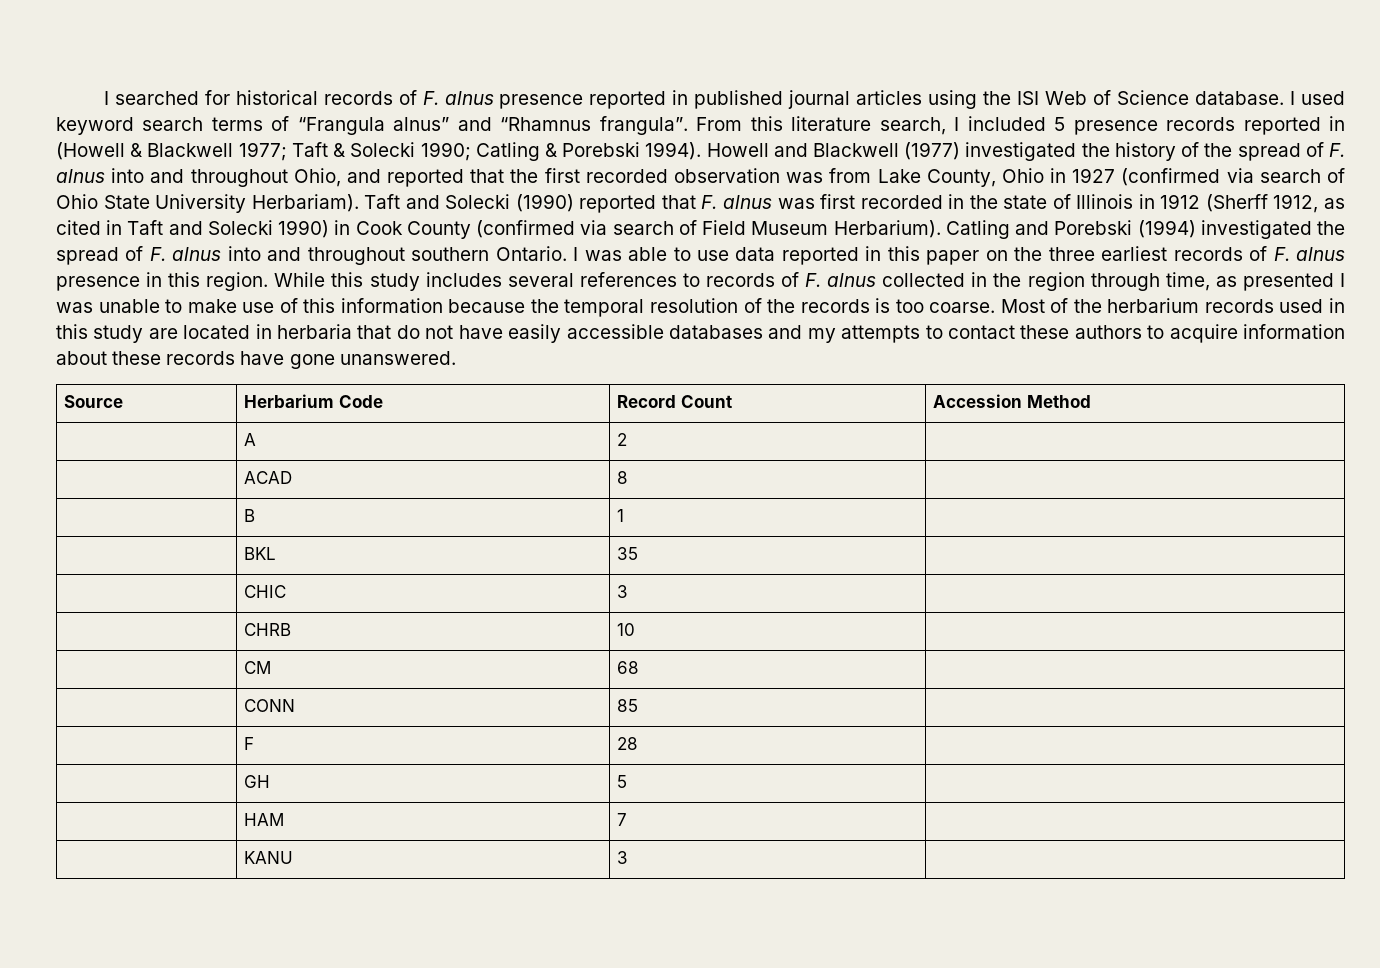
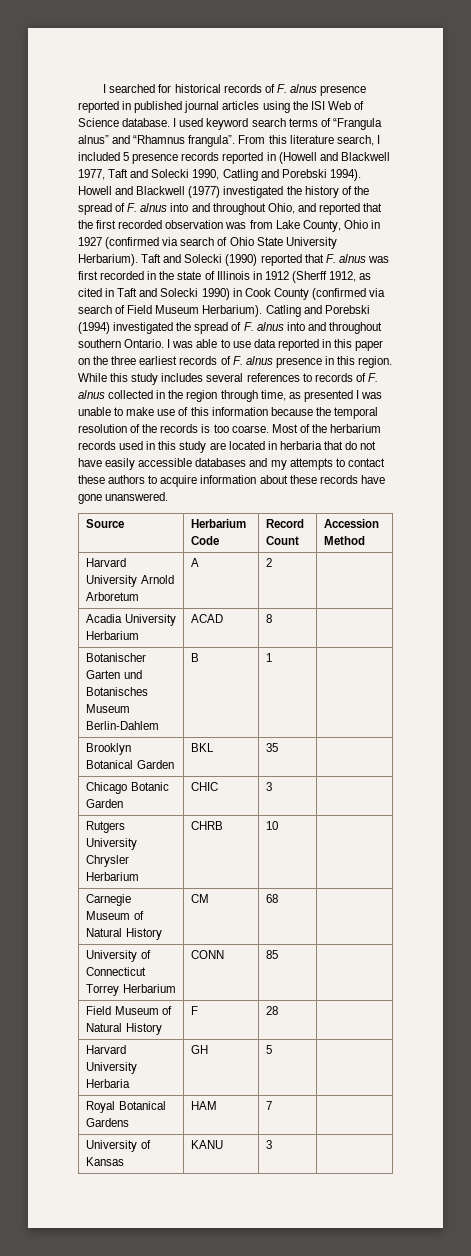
[130,142,557,161] & Blackwell 1977; Taft & Solecki 1990; Catling & -> [319,152,390,161] [78,169,279,181] and Blackwell 1977, Taft and Solecki 1990, Catling and
[251,194,359,212] Herbariam). -> [78,254,138,266] Herbarium).
(1091, 401) none -> [86,558,127,567] [86,575,174,587] [86,592,140,601] Harvard University Arnold Arboretum
(627, 439) none -> [86,614,176,626] [86,631,140,640] Acadia University Herbarium
(628, 477) none -> [86,653,147,662] [86,670,142,679] [86,687,149,696] [86,704,131,713] [86,721,160,730] Botanischer Garten und Botanisches Museum Berlin-Dahlem
(624, 515) none -> [86,743,132,755] [86,760,174,769] Brooklyn Botanical Garden
(638, 553) none -> [86,782,169,794] [86,799,124,808] Chicago Botanic Garden
[243,623,291,636] [616,623,635,636] [243,661,271,674] [616,661,639,674] [243,699,295,712] [616,699,638,712] | CHRB | 10 | // | CM | 68 | // | CONN | 85 | // -> [86,821,126,833] [86,838,138,850] [86,855,130,867] [86,872,140,881] [191,821,224,830] [266,821,279,830] [86,894,132,906] [86,911,144,920] [86,928,162,940] [191,894,210,903] [266,894,279,903] [86,950,151,962] [86,967,147,976] [86,984,176,996] [191,950,225,959] [266,950,279,959] [86,1006,172,1015] [86,1023,162,1035] Rutgers University Chrysler Herbarium | CHRB | 10 | // Carnegie Museum of Natural History | CM | 68 | // University of Connecticut Torrey Herbarium | CONN | 85 | // Field Museum of Natural History
(638, 743) none -> [86,1045,127,1054] [86,1062,138,1074] [86,1079,131,1088] Harvard University Herbaria
(627, 781) none -> [86,1101,166,1113] [86,1118,130,1127] Royal Botanical Gardens
(627, 819) none -> [86,1140,151,1152] [86,1157,125,1166] University of Kansas

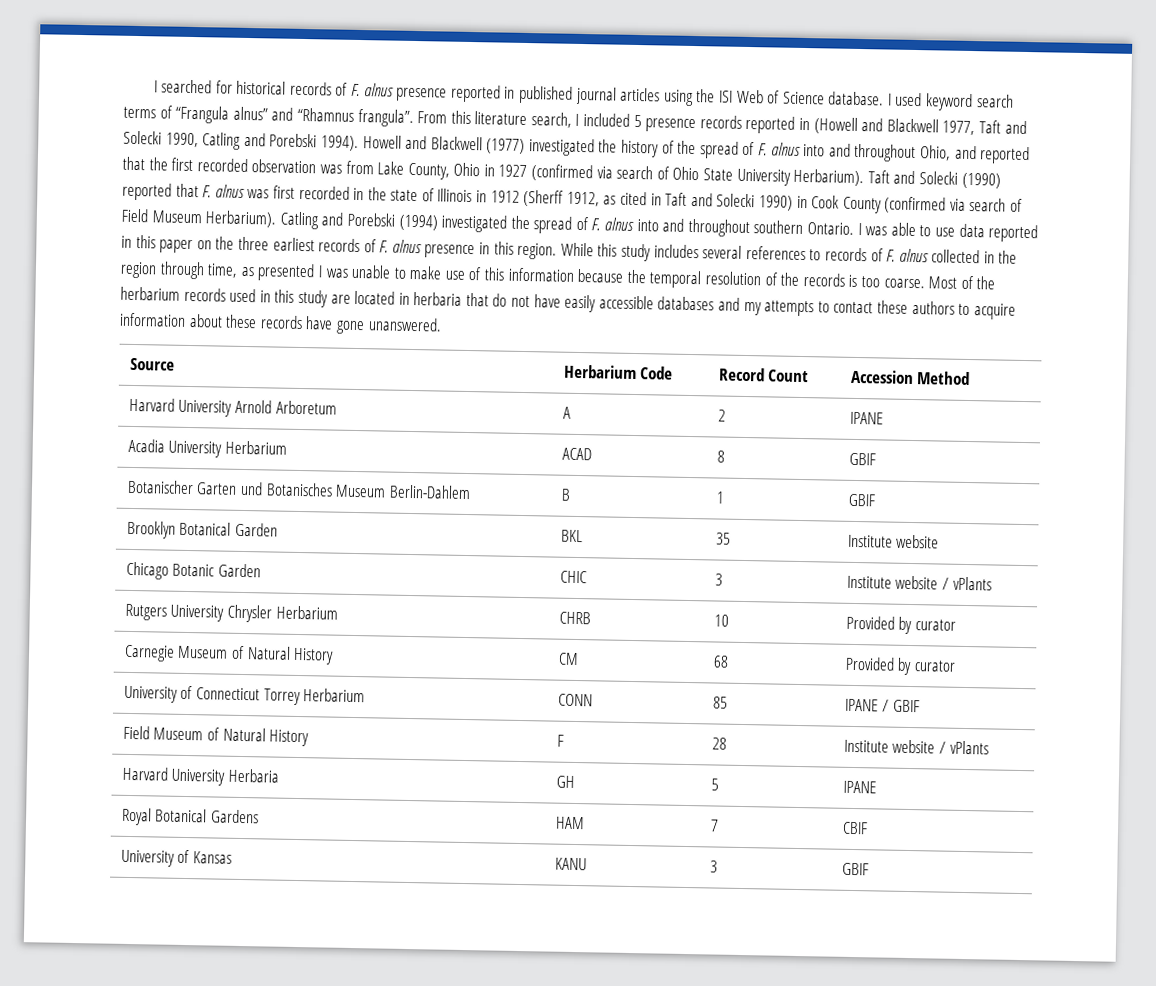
(273, 562) none -> [849,411,884,425] IPANE
(273, 618) none -> [848,452,876,466] GBIF
(273, 657) none -> [847,493,876,507] GBIF
(279, 747) none -> [847,534,940,549] Institute website
(273, 786) none -> [846,575,992,591] Institute website / vPlants
(279, 825) none -> [845,615,956,635] Provided by curator
(279, 898) none -> [844,656,956,676] Provided by curator
(279, 954) none -> [844,698,920,713] IPANE / GBIF
(279, 1010) none -> [843,739,989,755] Institute website / vPlants
(273, 1049) none -> [842,780,877,794] IPANE
(273, 1105) none -> [841,821,868,835] CBIF
(273, 1144) none -> [841,862,869,876] GBIF

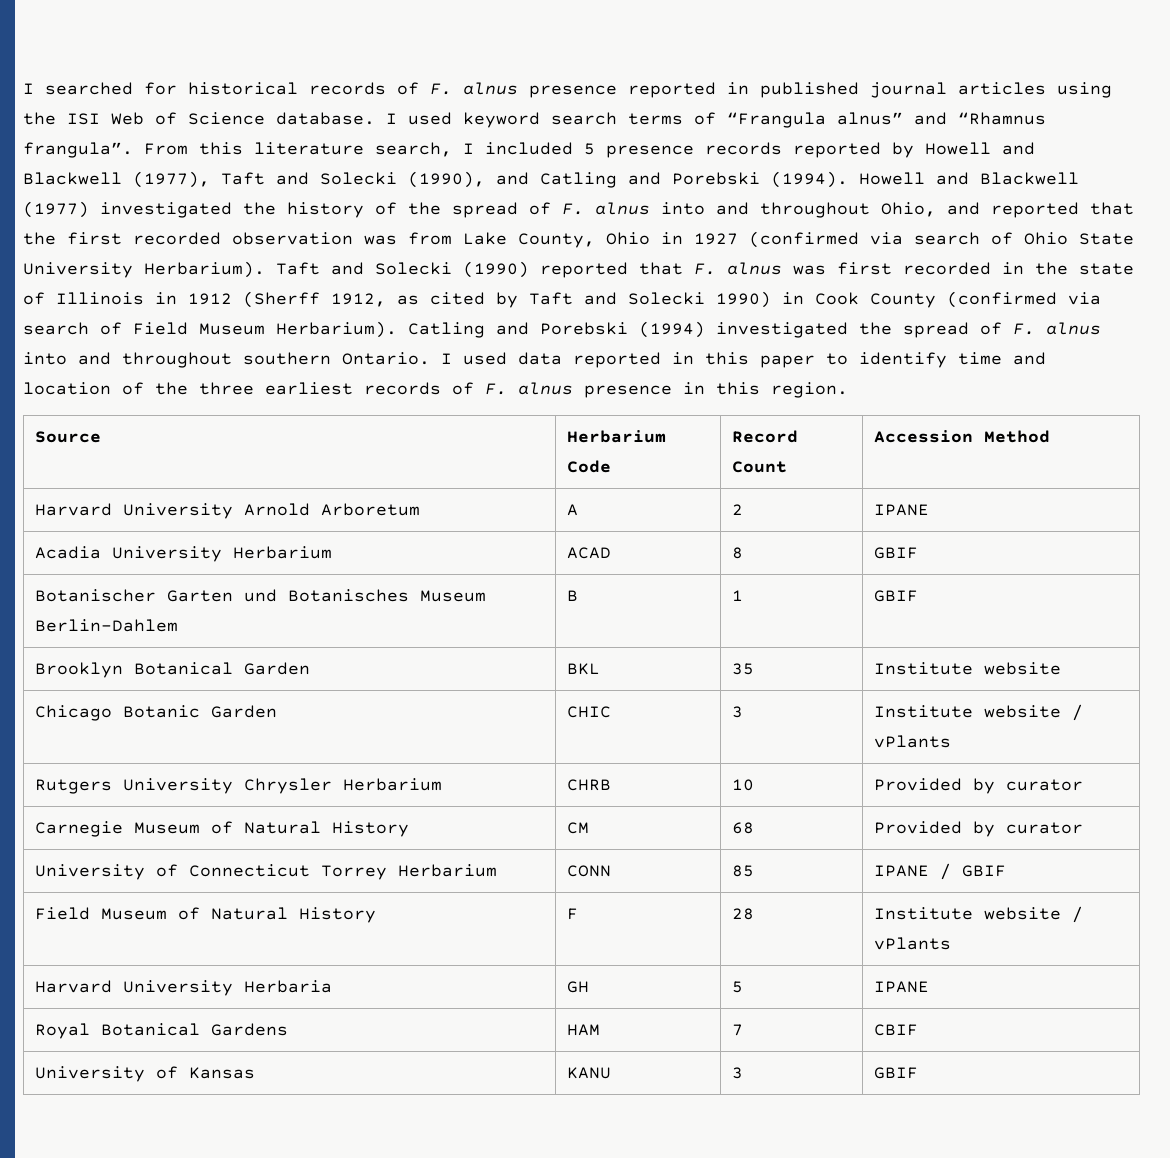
[799,117,1027,136] [123,130,359,151] in (Howell and Blackwell 1977, Taft and Solecki 1990, Catling and Porebski 1994). -> [892,142,1035,158] [23,171,848,188] by Howell and Blackwell (1977), Taft and Solecki (1990), and Catling and Porebski (1994).
[650,193,662,206] in -> [496,292,518,308] by
[865,222,955,237] was able to use -> [463,352,507,365] used
[196,240,212,250] on -> [826,352,1046,368] [23,382,144,395] to identify time and location of
[560,242,1018,264] [120,261,996,290] [120,286,1016,320] [119,312,442,335] While this study includes several references to records of F. alnus collected in the region through time, as presented I was unable to make use of this information because the temporal resolution of the records is too coarse. Most of the herbarium records used in this study are located in herbaria that do not have easily accessible databases and my attempts to contact these authors to acquire information about these records have gone unanswered. -> (848, 390) none

